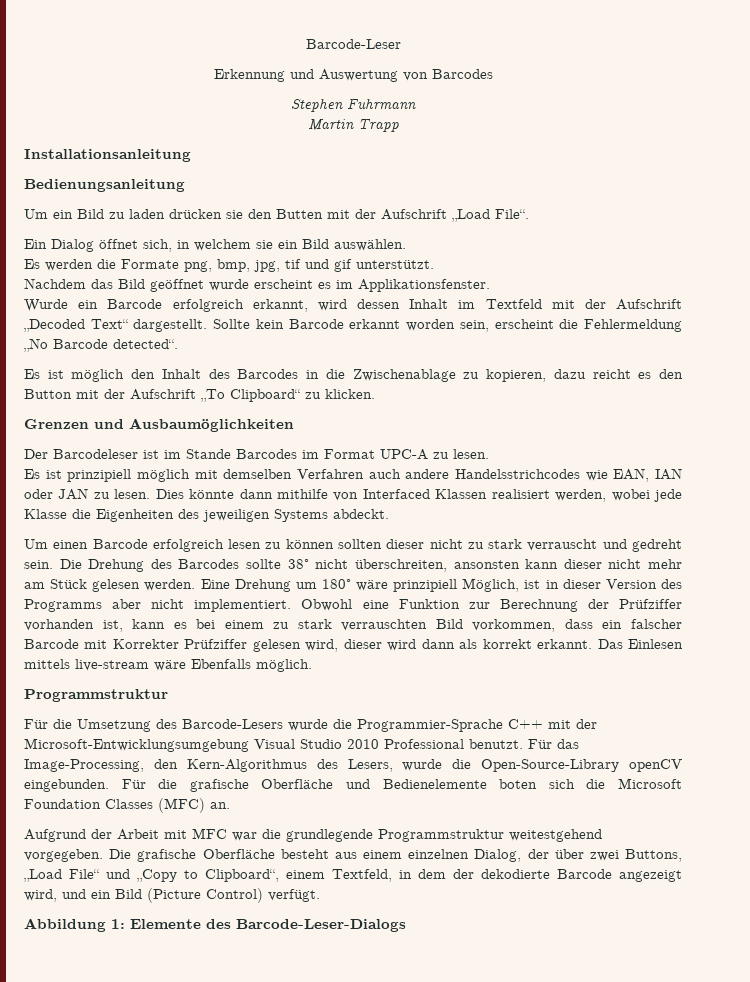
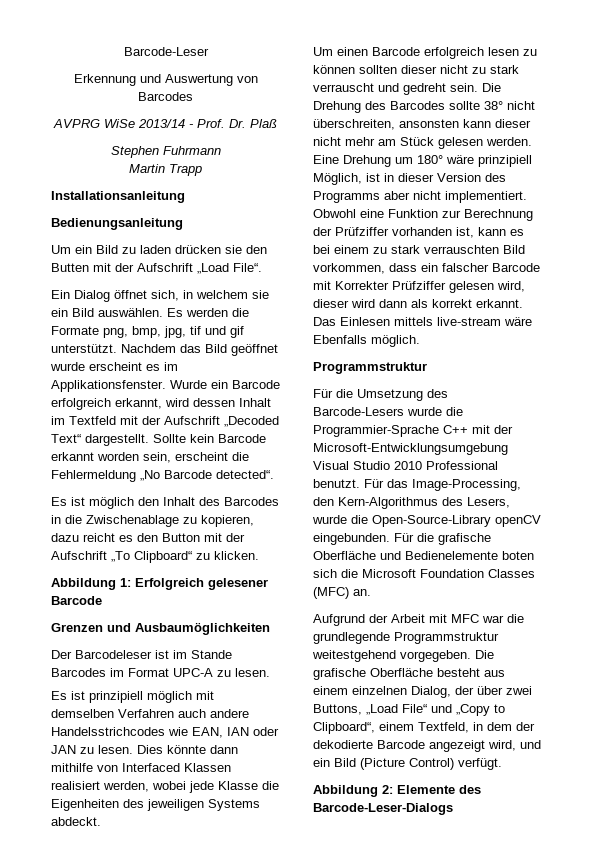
(493, 74) none -> [53,119,277,128] // AVPRG WiSe 2013/14 - Prof. Dr. Plaß
(406, 245) // -> (163, 312) none
(434, 264) // -> (117, 348) none
(490, 285) // -> (166, 386) none
(375, 394) none -> [51,578,268,590] [51,596,102,605] // Abbildung 1: Erfolgreich gelesener Barcode
[111,919,125,929] 1: -> [382,785,393,794] 2:

